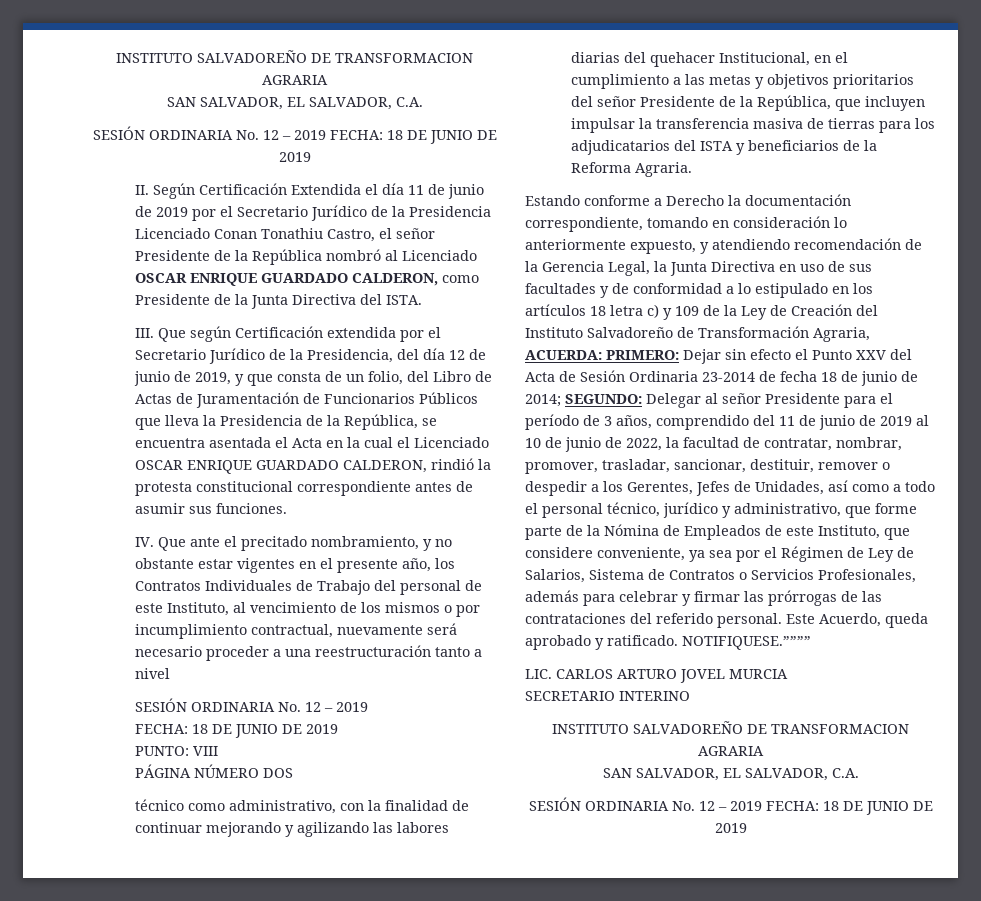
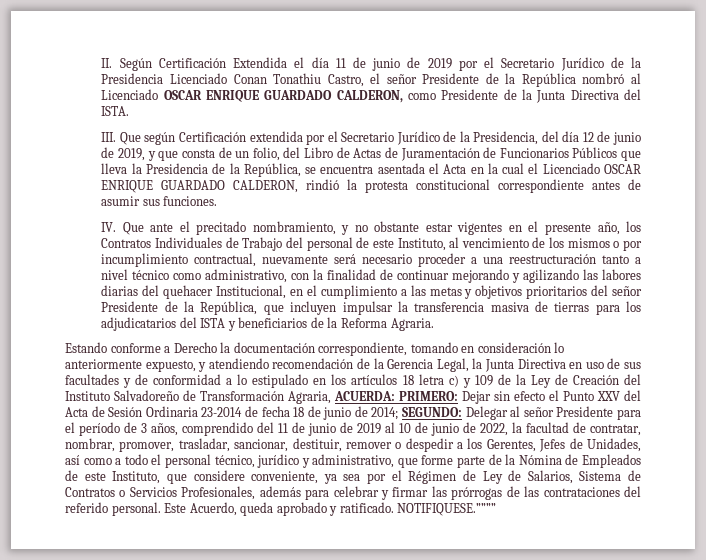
[116,50,473,63] [262,75,328,85] [166,97,423,110] [92,126,497,144] [278,152,311,162] INSTITUTO SALVADOREÑO DE TRANSFORMACION AGRARIA // SAN SALVADOR, EL SALVADOR, C.A. // SESIÓN ORDINARIA No. 12 – 2019 FECHA: 18 DE JUNIO DE 2019 // -> (101, 63) none
[135,698,369,712] [135,724,339,738] [135,746,219,756] [135,764,294,778] // SESIÓN ORDINARIA No. 12 – 2019 // FECHA: 18 DE JUNIO DE 2019 // PUNTO: VIII // PÁGINA NÚMERO DOS // -> (129, 274) none
[525,669,788,683] [525,691,690,701] [552,721,909,734] [698,746,764,756] [602,768,859,781] [528,797,933,815] [714,823,747,833] // LIC. CARLOS ARTURO JOVEL MURCIA // SECRETARIO INTERINO // INSTITUTO SALVADOREÑO DE TRANSFORMACION AGRARIA // SAN SALVADOR, EL SALVADOR, C.A. // SESIÓN ORDINARIA No. 12 – 2019 FECHA: 18 DE JUNIO DE 2019 -> (497, 509) none

